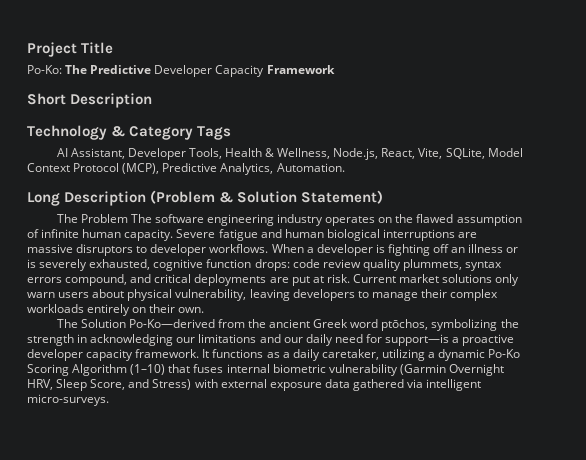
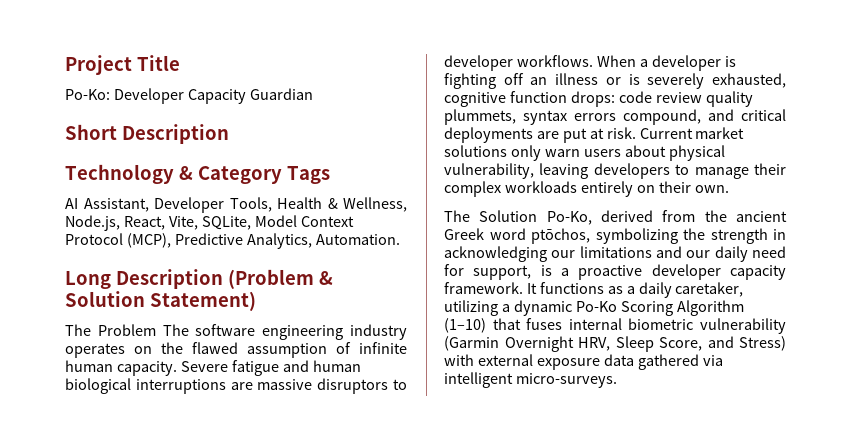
[65,65,152,74] The Predictive -> (110, 94) none
[266,65,335,74] Framework -> [249,88,313,100] Guardian
[128,319,215,328] Po-Ko—derived -> [546,210,653,225] Po-Ko, derived
[385,334,450,346] support—is -> [473,265,552,280] support, is

